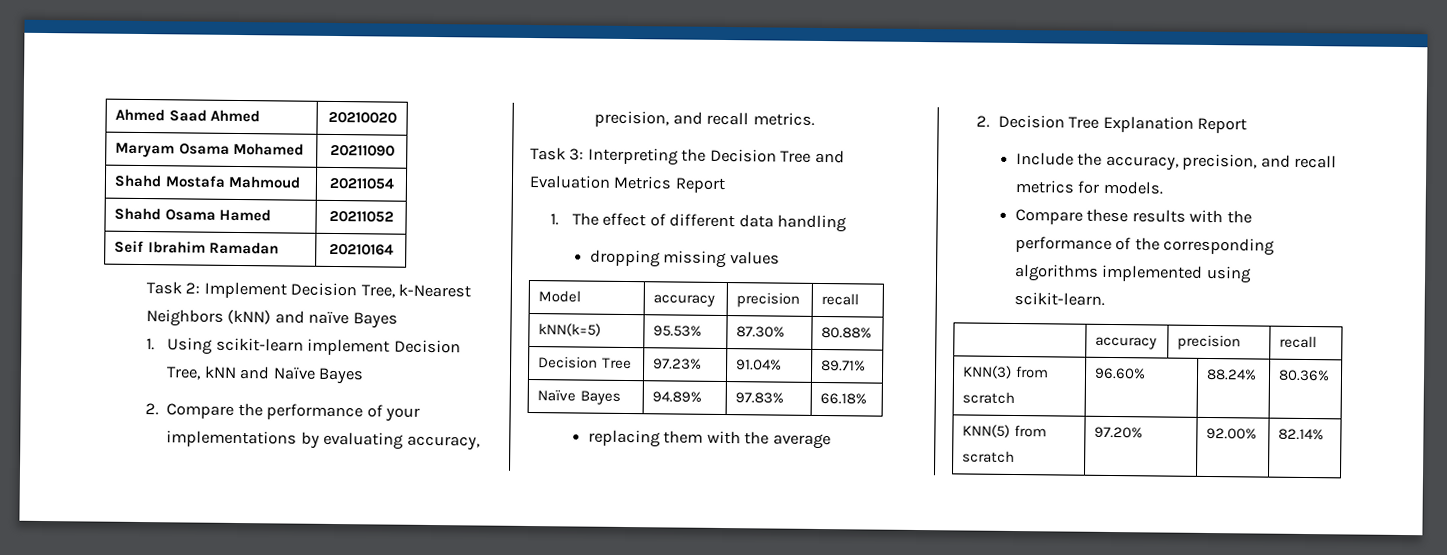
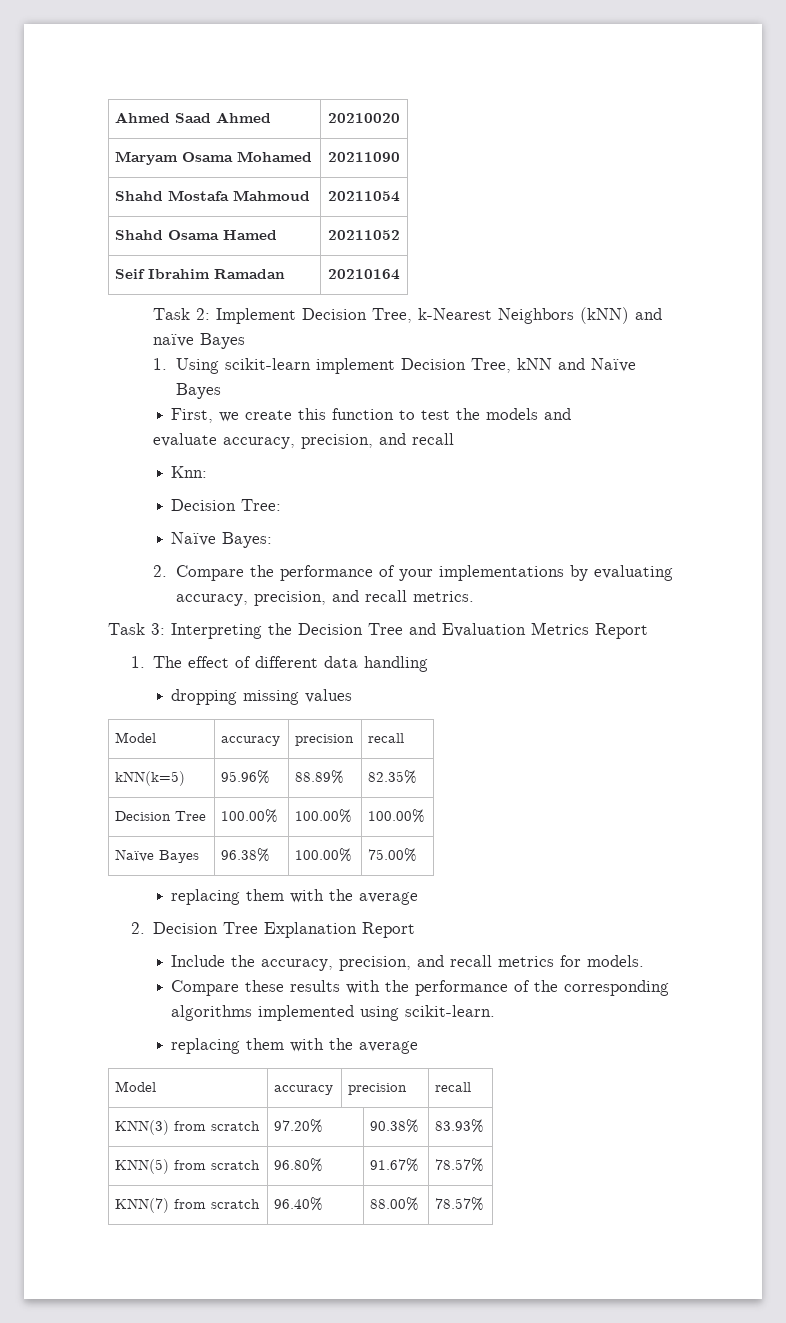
(365, 376) none -> [171,408,572,423] [153,433,455,449] [171,466,208,478] [171,499,282,511] [171,532,273,548] // First, we create this function to test the models and // evaluate accuracy, precision, and recall // Knn: // Decision Tree: // Naïve Bayes:
[653,325,703,337] [736,326,786,338] [821,327,873,339] 95.53% | 87.30% | 80.88% -> [221,770,271,784] [295,770,345,784] [368,770,418,784] 95.96% | 88.89% | 82.35%
[653,358,703,370] [736,359,783,371] [821,360,867,372] 97.23% | 91.04% | 89.71% -> [221,809,279,823] [295,809,353,823] [368,809,426,823] 100.00% | 100.00% | 100.00%
[652,391,703,403] [735,392,785,404] [820,393,868,405] 94.89% | 97.83% | 66.18% -> [221,848,271,862] [295,848,353,862] [368,848,418,862] 96.38% | 100.00% | 75.00%
(1105, 298) // -> [171,1038,419,1054] [115,1081,157,1092] // replacing them with the average // Model
[1094,367,1147,380] [1206,368,1258,381] [1278,369,1331,382] 96.60% | 88.24% | 80.36% -> [274,1119,324,1133] [370,1119,420,1133] [435,1119,485,1133] 97.20% | 90.38% | 83.93%
[1094,426,1144,439] [1206,427,1258,440] [1278,428,1325,441] 97.20% | 92.00% | 82.14% -> [274,1158,324,1172] [370,1158,420,1172] [435,1158,485,1172] [115,1198,261,1213] [274,1197,324,1211] [370,1197,420,1211] [435,1197,485,1211] 96.80% | 91.67% | 78.57% // KNN(7) from scratch | 96.40% | 88.00% | 78.57%

